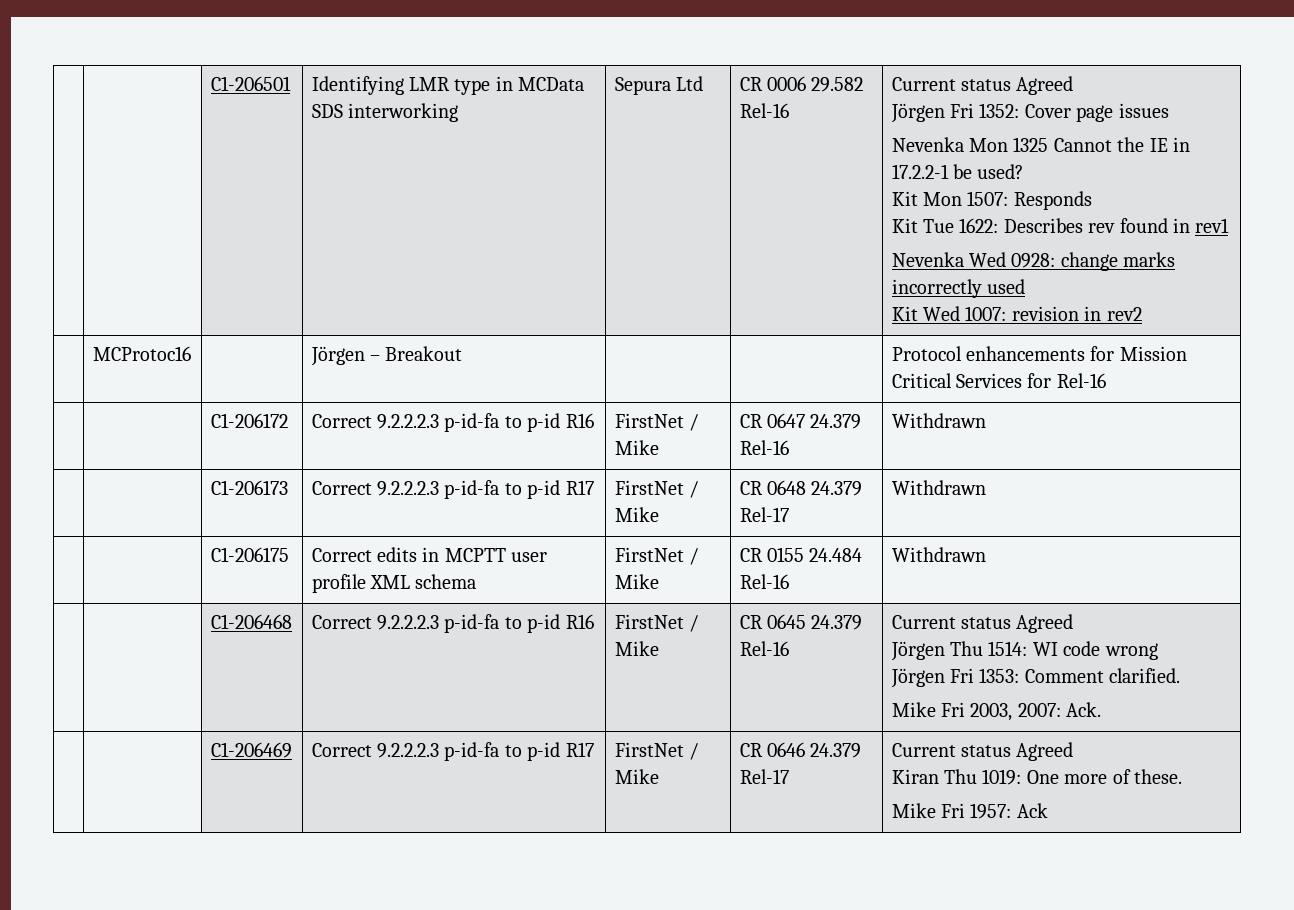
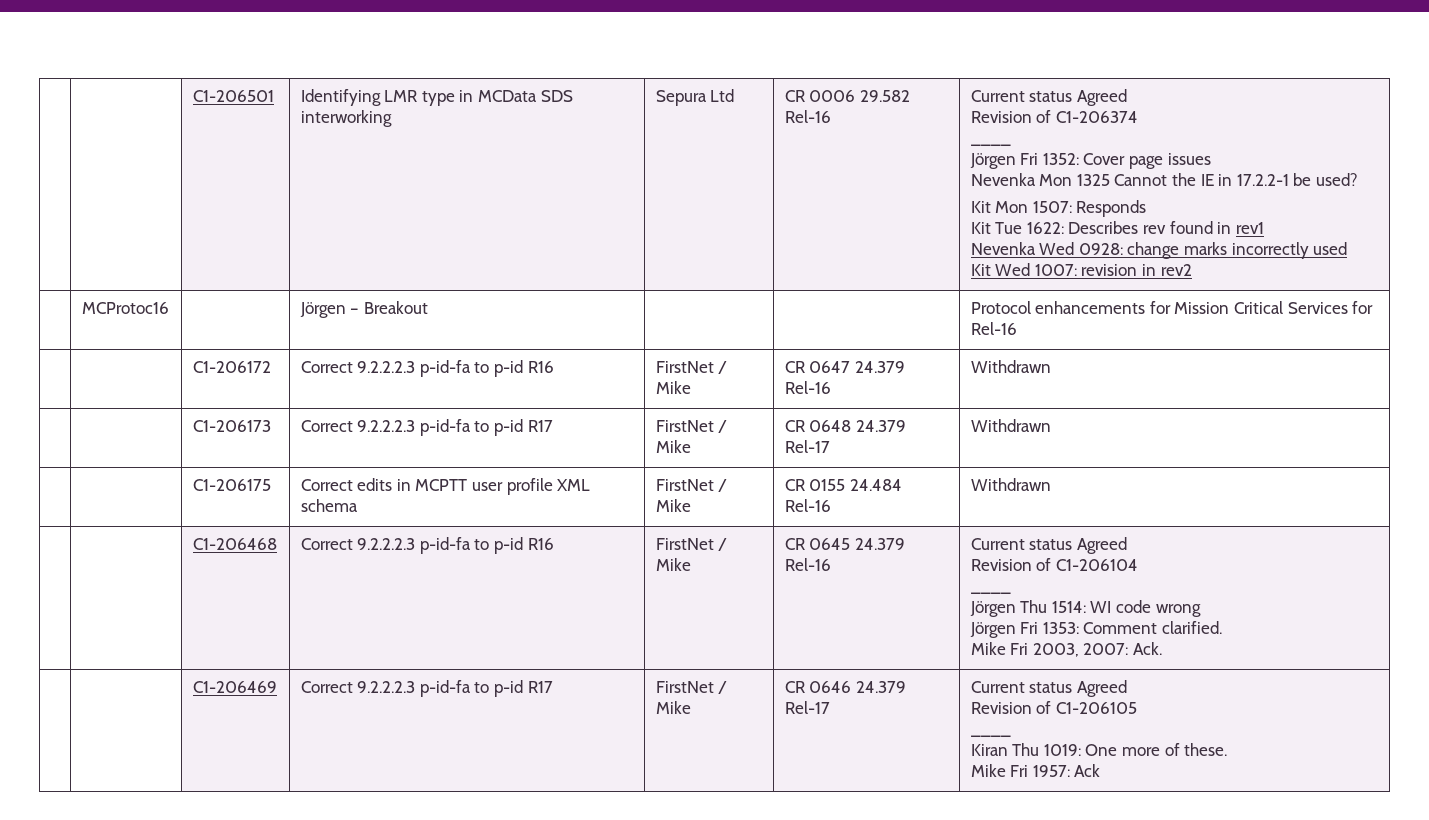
(1074, 85) none -> [970,110,1138,123] [970,144,1011,146] // Revision of C1-206374 // ____
(1074, 623) none -> [970,558,1138,571] [970,592,1011,594] // Revision of C1-206104 // ____
(1074, 751) none -> [970,701,1137,714] [970,735,1011,737] // Revision of C1-206105 // ____

